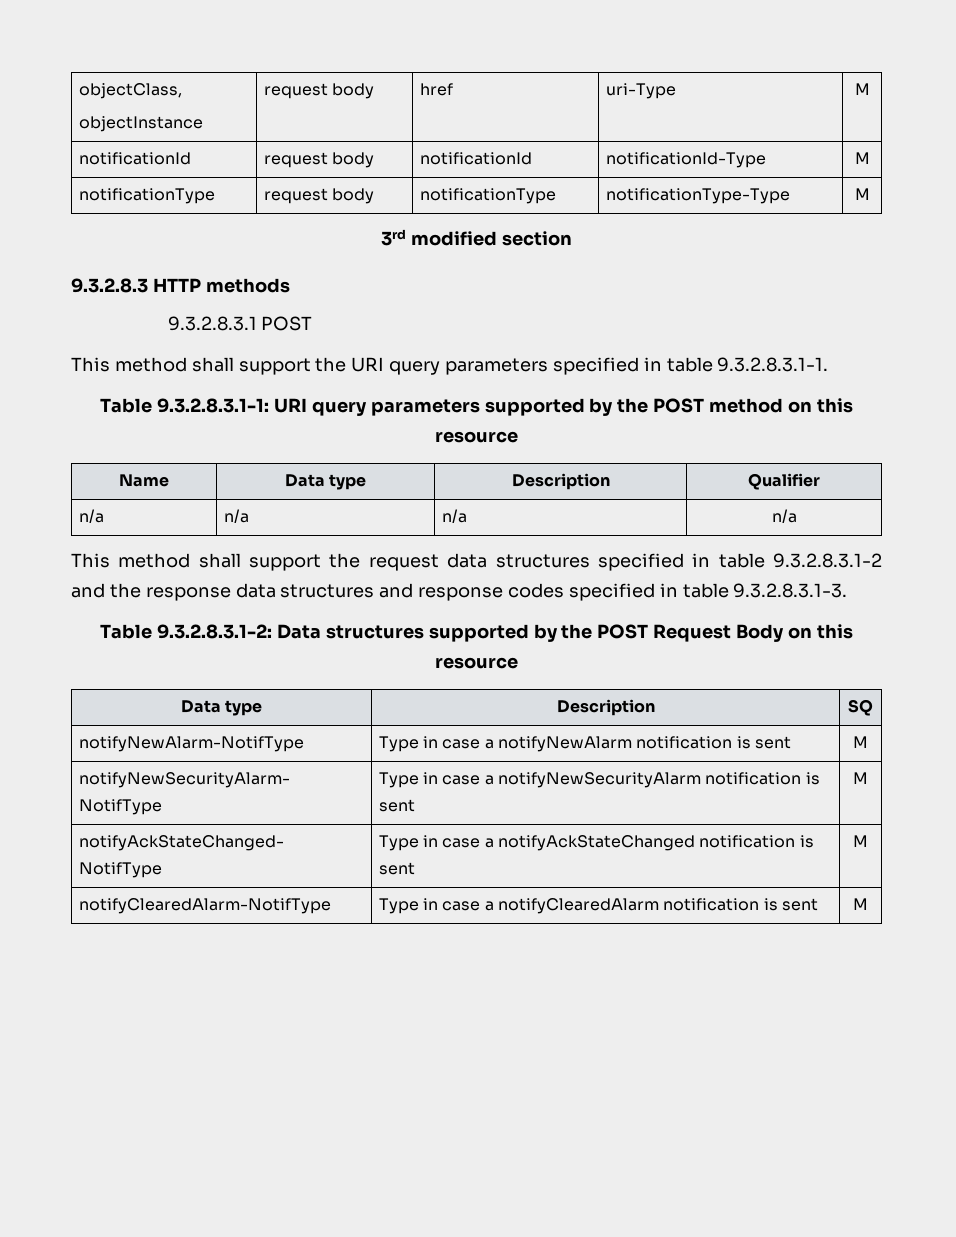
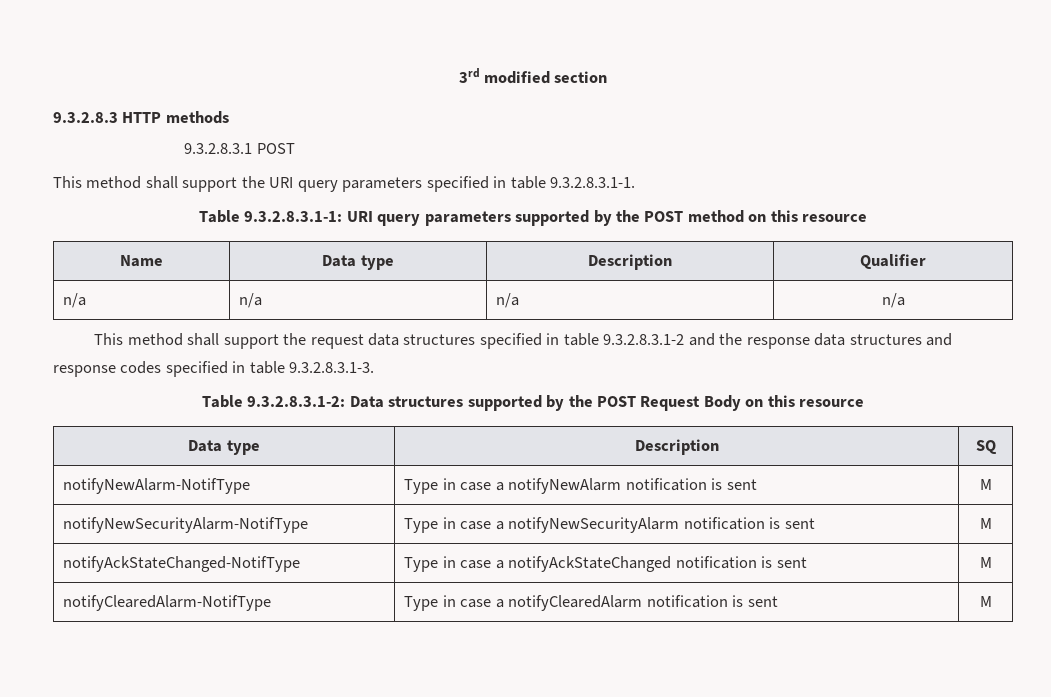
[78,83,182,99] [78,116,203,132] [263,83,374,99] [419,83,453,96] [605,83,676,99] [854,83,870,95] [78,152,191,165] [263,152,374,168] [419,152,532,165] [605,152,766,168] [854,152,870,164] [78,188,215,204] [263,188,374,204] [419,188,556,204] [605,188,790,204] [854,188,870,200] objectClass, // objectInstance | request body | href | uri-Type | M // notificationId | request body | notificationId | notificationId-Type | M // notificationType | request body | notificationType | notificationType-Type | M // -> (458, 75) none

